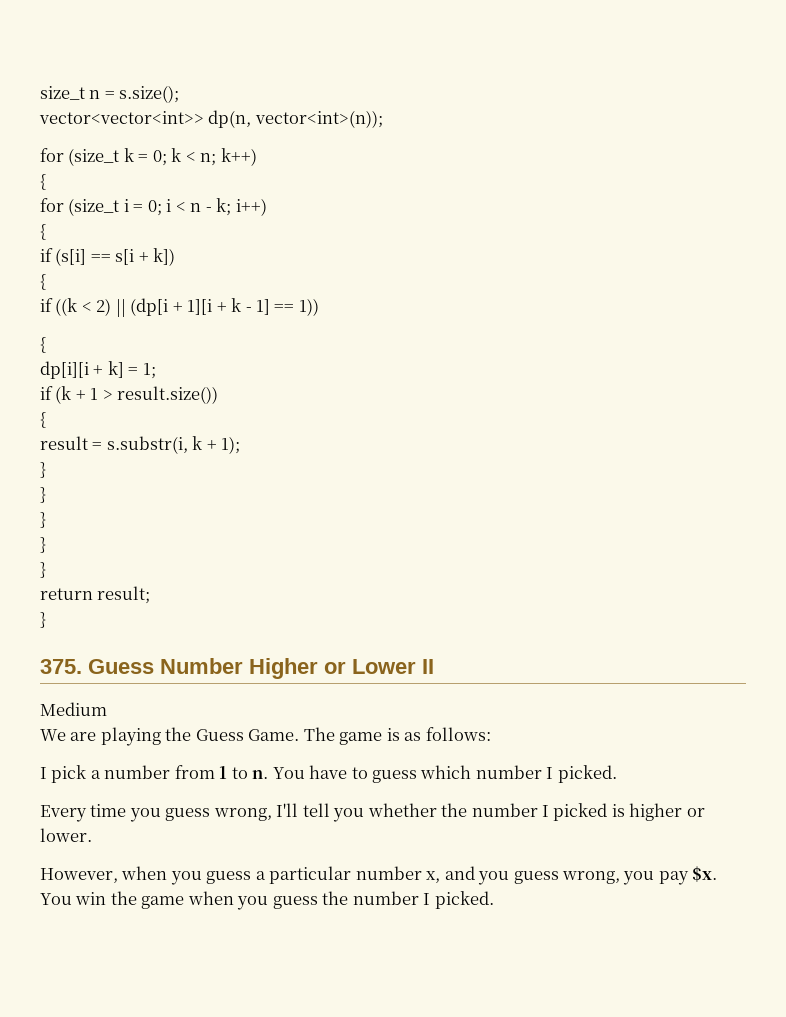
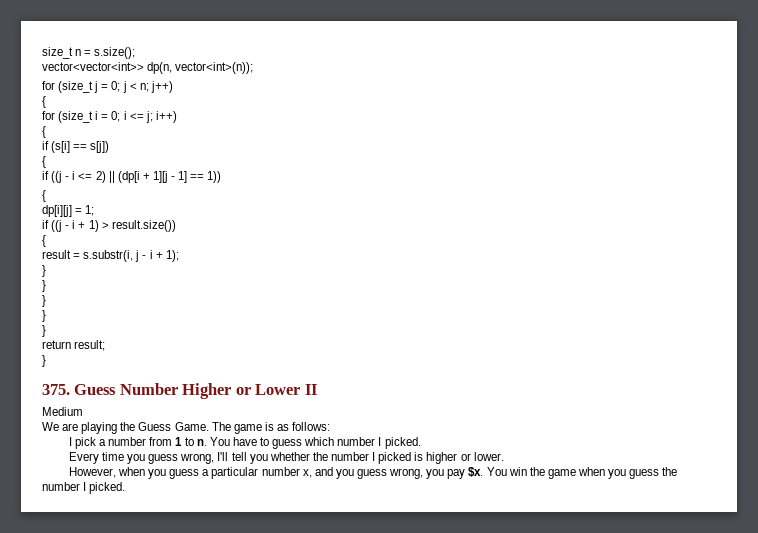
[123,148,182,166] k = 0; k -> [94,81,127,93] j = 0; j
[220,148,257,166] k++) -> [150,81,173,93] j++)
[175,198,232,216] < n - k; -> [129,111,153,123] <= j;
[115,248,176,266] [40,274,46,290] [40,298,92,316] s[i + k]) // { // if ((k < -> [90,141,110,153] [42,156,46,168] [42,171,93,183] s[j]) // { // if ((j - i <=
[187,298,242,315] 1][i + k -> [152,171,168,183] 1][j
[40,361,124,379] dp[i][i + k] -> [42,205,72,217] dp[i][j]
[55,386,99,404] (k + 1 -> [51,220,99,232] ((j - i + 1)
[192,436,203,450] k -> [135,250,153,262] j - i

